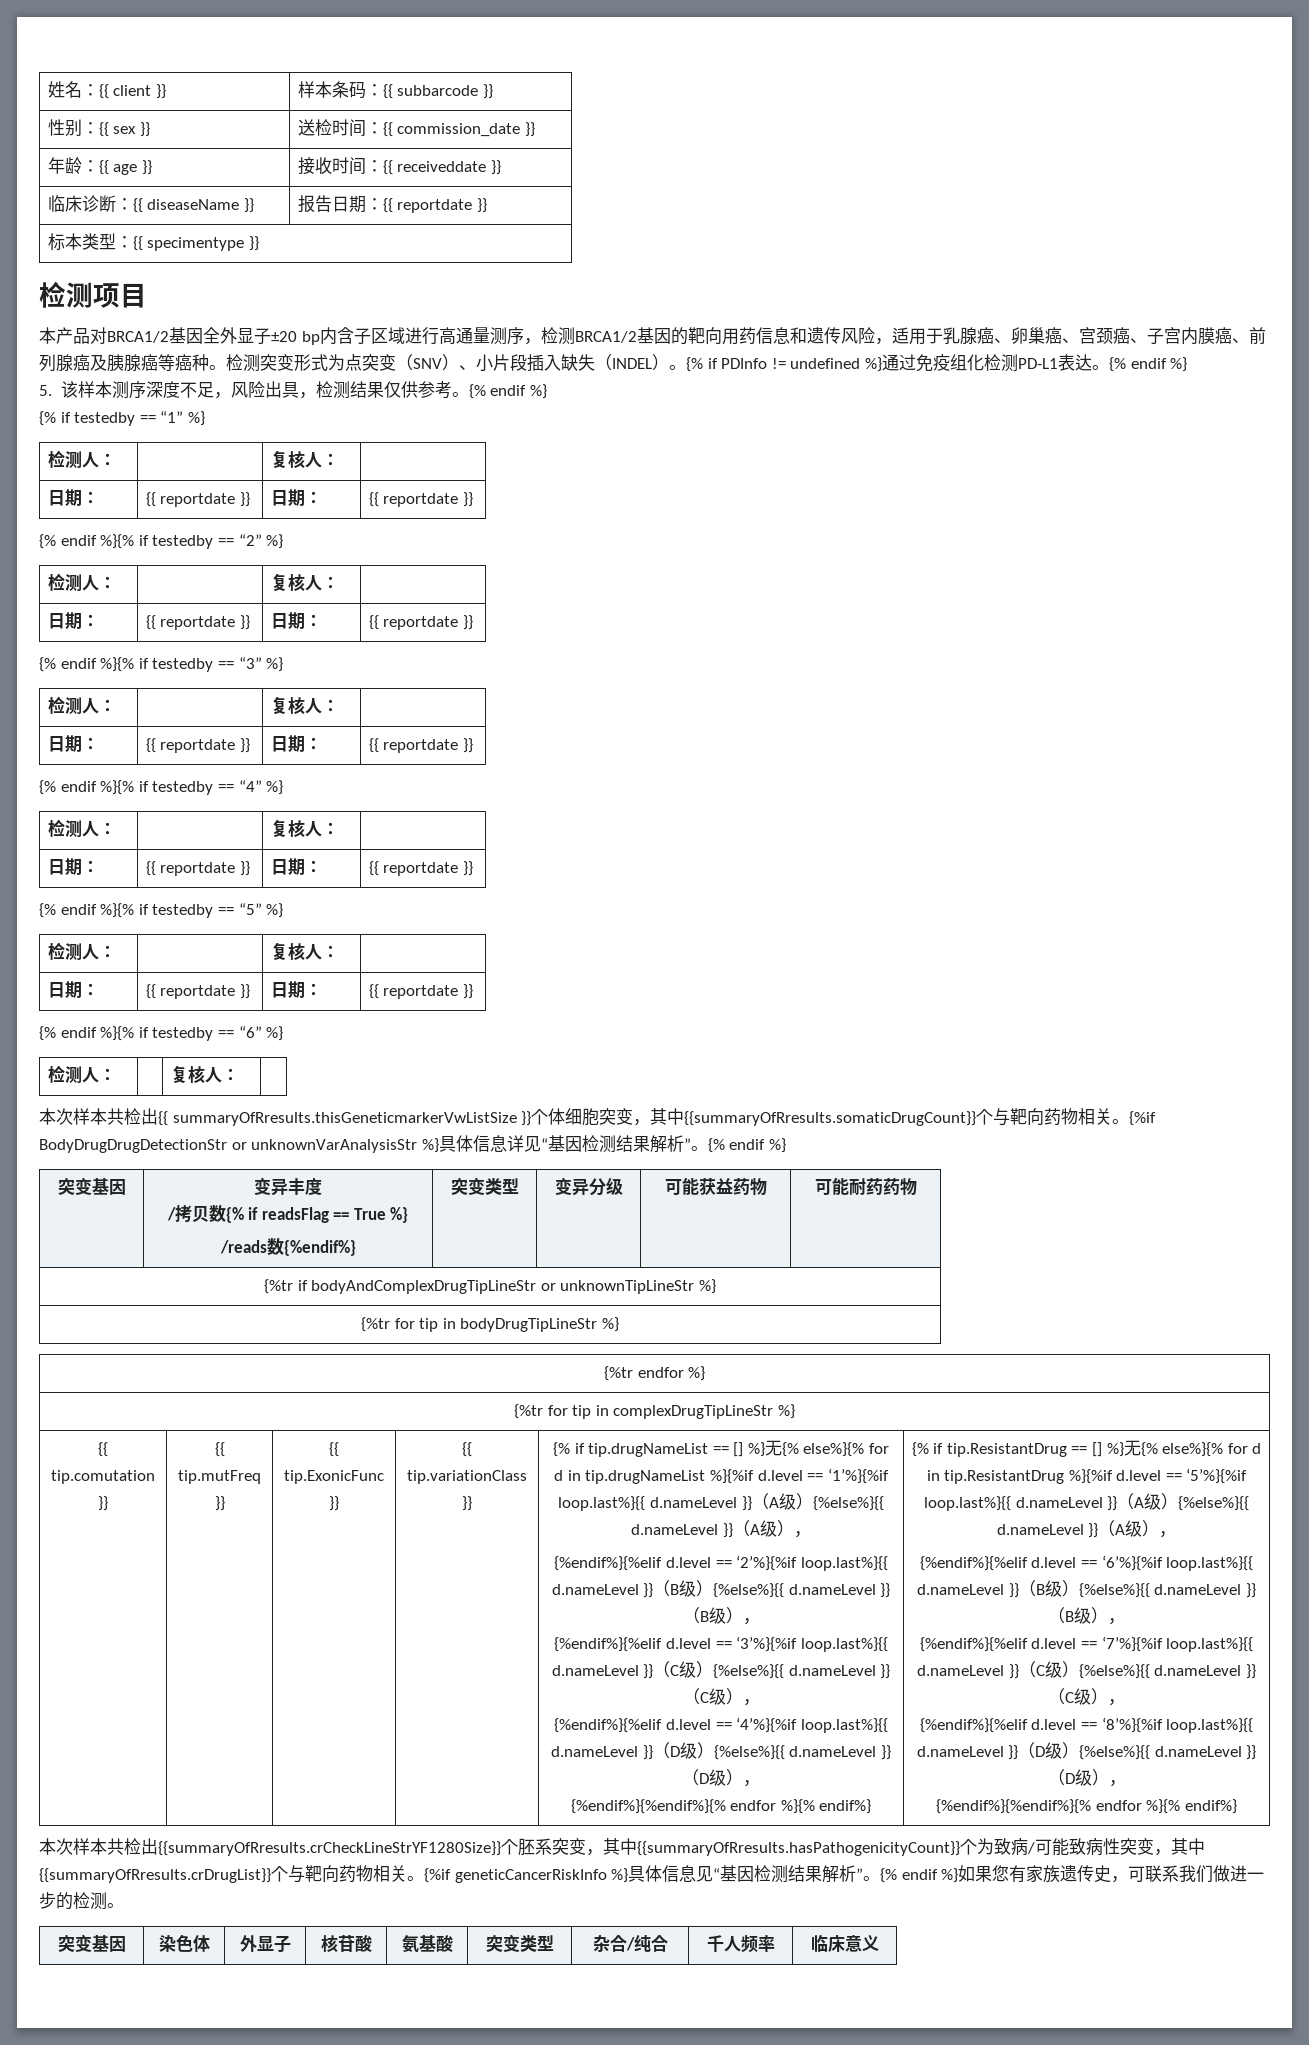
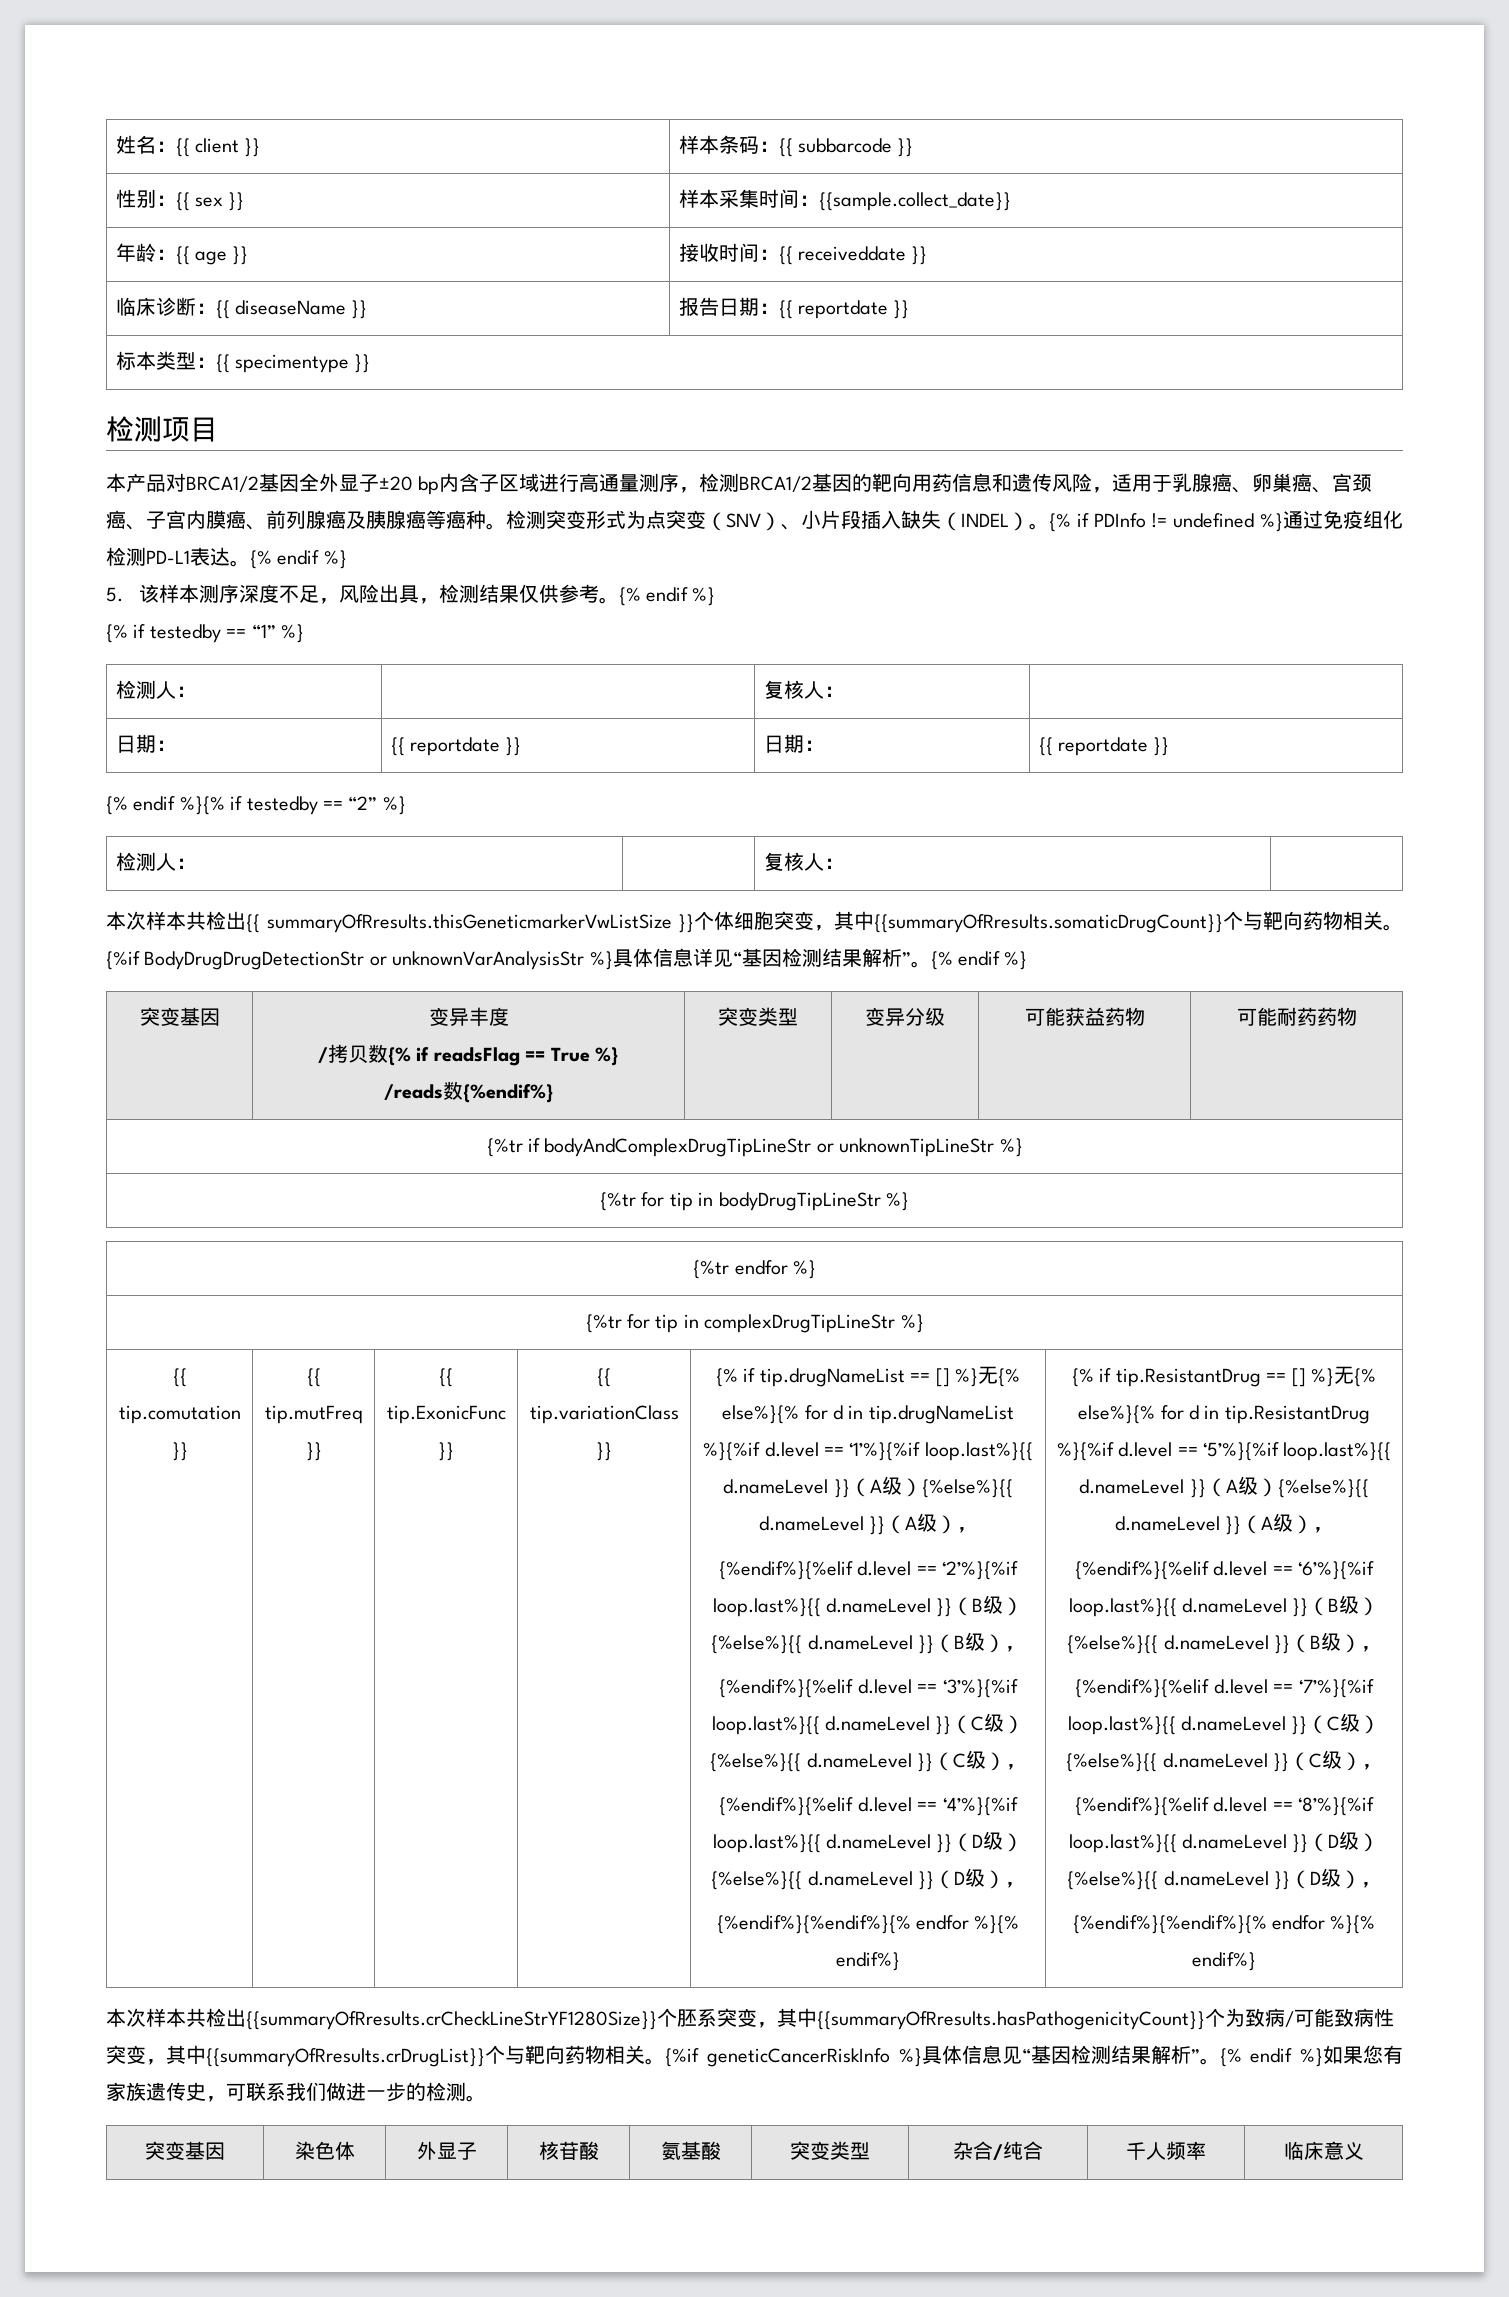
[297,119,535,137] 送检时间：{{ commission_date }} -> [678,189,1011,211] 样本采集时间：{{sample.collect_date}}
[47,612,99,629] [145,615,250,630] [270,612,322,629] [368,615,473,630] [39,657,284,672] [47,696,116,714] [270,696,339,715] [47,735,99,752] [145,738,250,753] [270,735,322,752] [368,738,473,753] [39,780,284,795] [47,819,116,837] [270,819,339,838] [47,858,99,875] [145,861,250,876] [270,858,322,875] [368,861,473,876] [39,903,284,918] [47,942,116,960] [270,942,339,961] [47,981,99,998] [145,984,250,999] [270,981,322,998] [368,984,473,999] [39,1026,284,1041] [47,1065,116,1083] [170,1065,239,1084] // 日期： | {{ reportdate }} | 日期： | {{ reportdate }} // {% endif %}{% if testedby == “3” %} // 检测人： | | 复核人： | // 日期： | {{ reportdate }} | 日期： | {{ reportdate }} // {% endif %}{% if testedby == “4” %} // 检测人： | | 复核人： | // 日期： | {{ reportdate }} | 日期： | {{ reportdate }} // {% endif %}{% if testedby == “5” %} // 检测人： | | 复核人： | // 日期： | {{ reportdate }} | 日期： | {{ reportdate }} // {% endif %}{% if testedby == “6” %} // 检测人： | | 复核人： | -> (844, 863) none

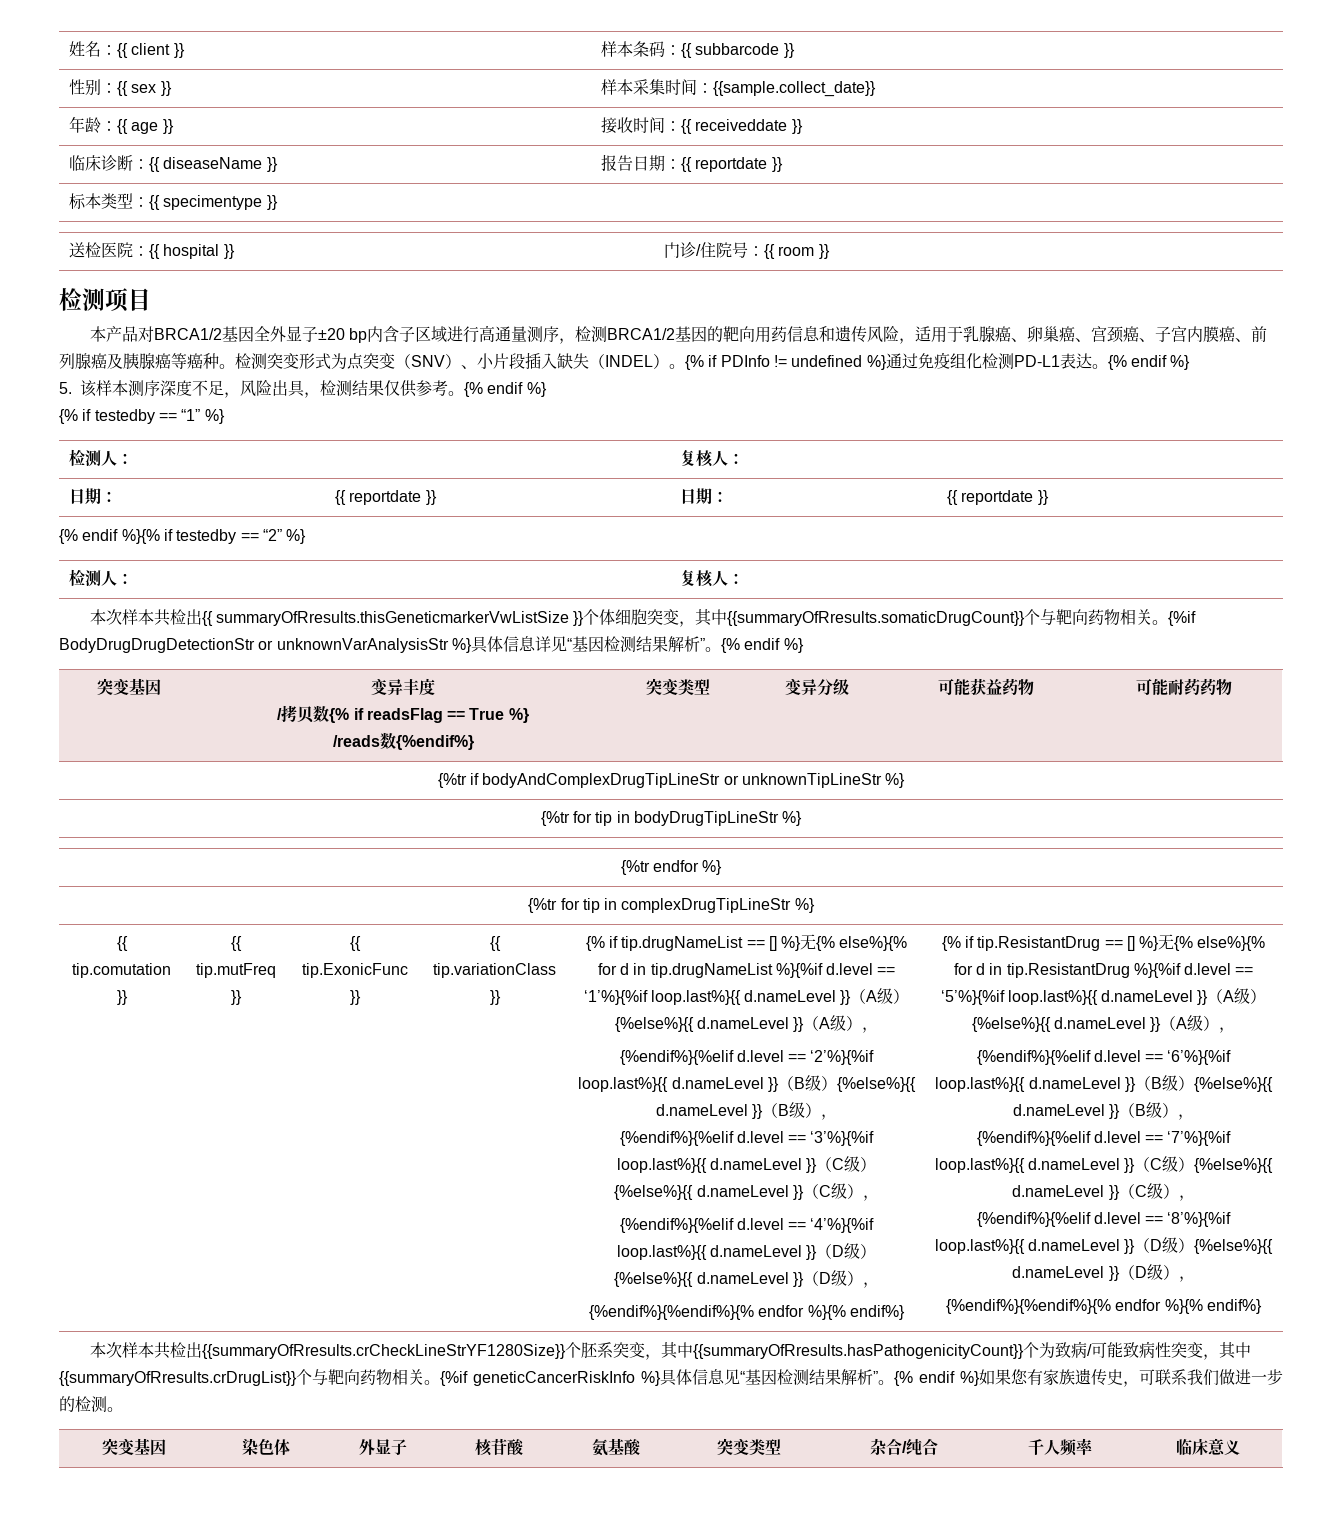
(371, 363) none -> [68,242,235,259] [663,242,830,259] // 送检医院：{{ hospital }} | 门诊/住院号：{{ room }}

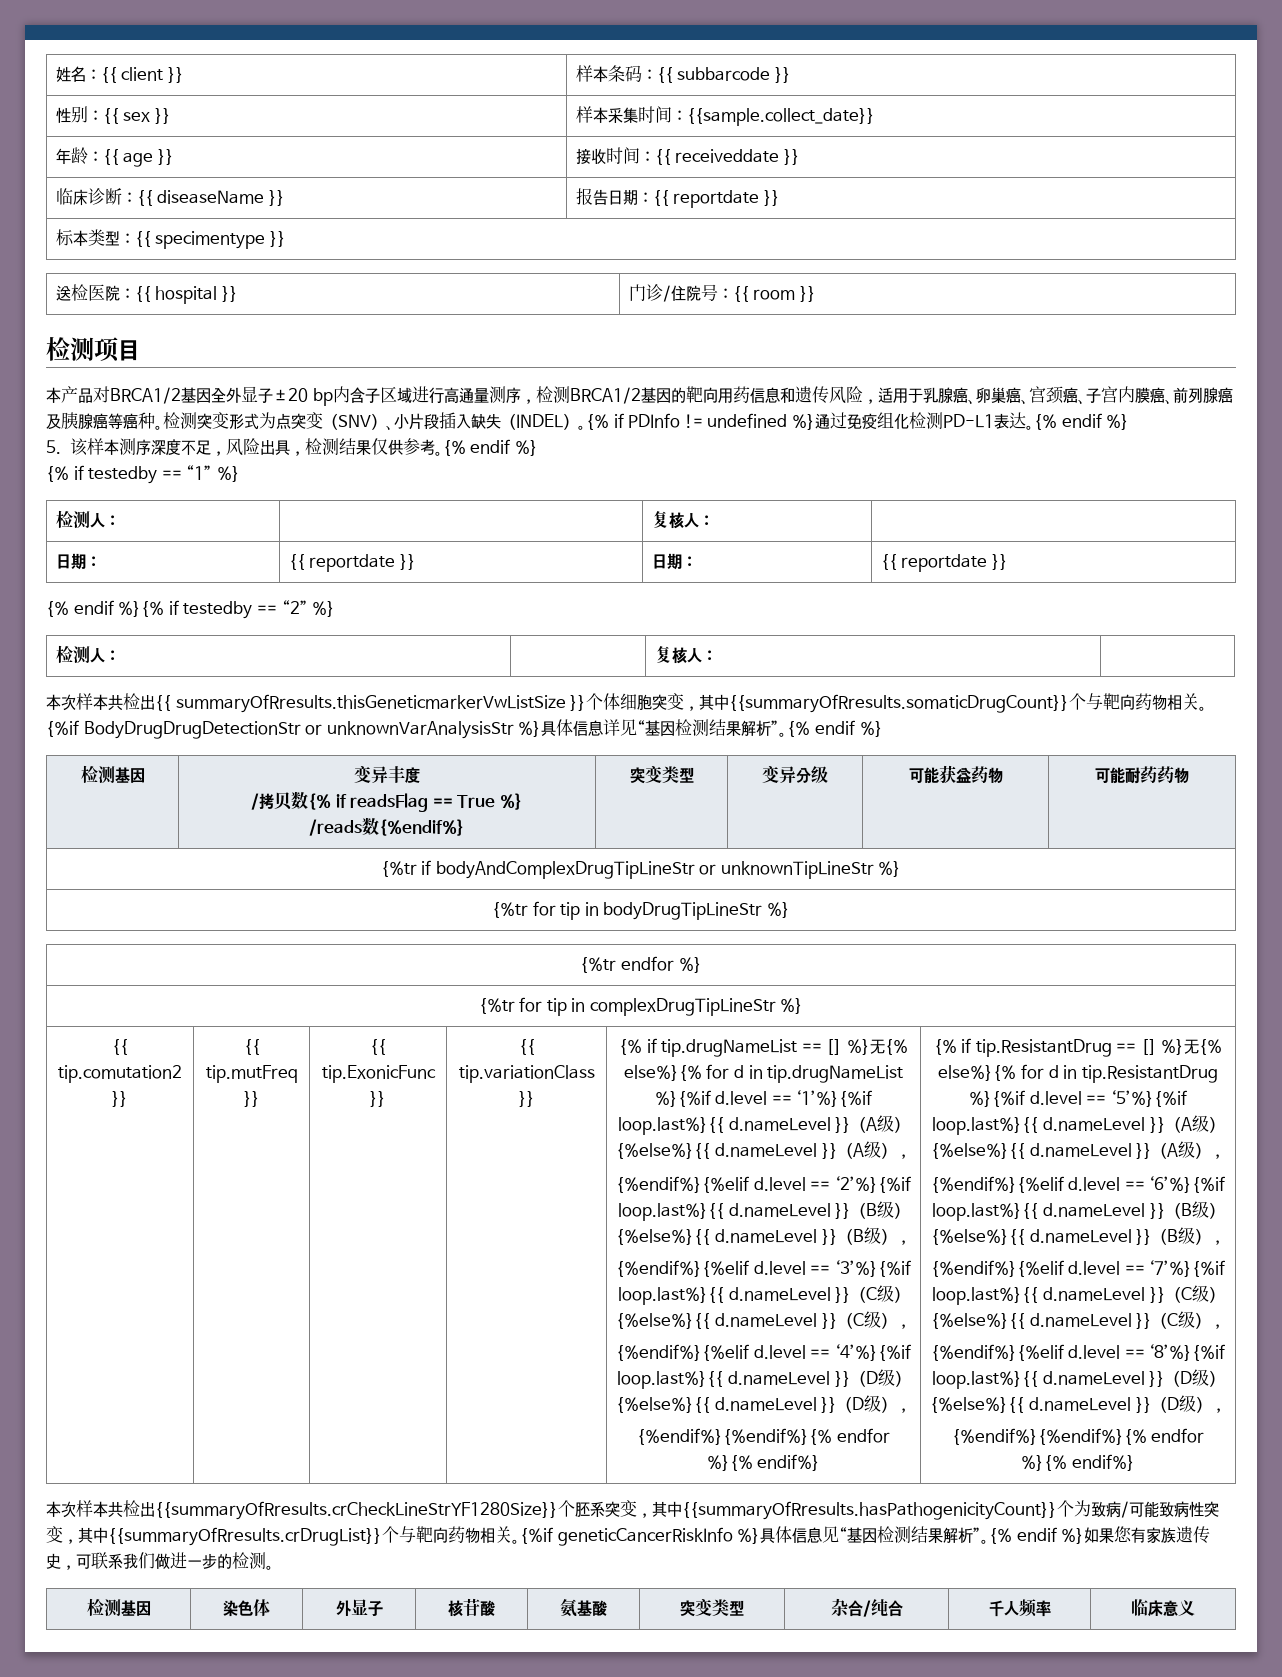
[96,678,130,696] 突变 -> [80,765,115,783] 检测
[72,963,171,978] tip.comutation -> [58,1065,182,1083] tip.comutation2
[101,1438,135,1456] 突变 -> [86,1598,121,1616] 检测

